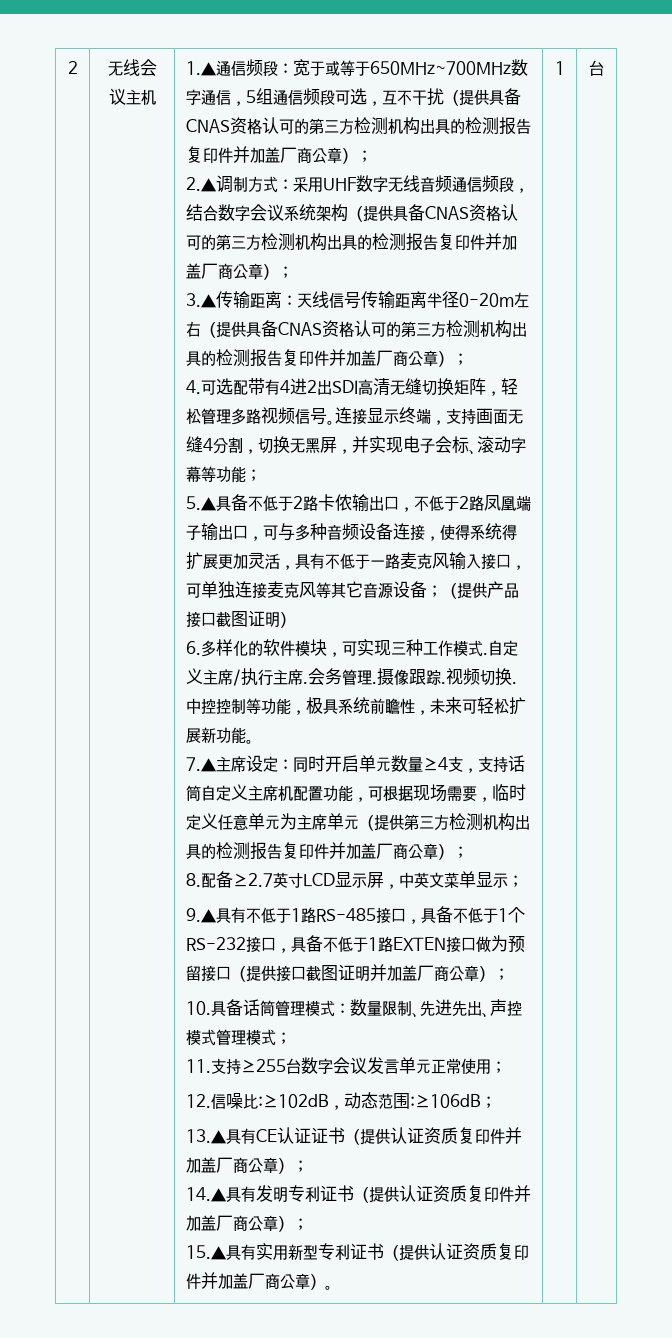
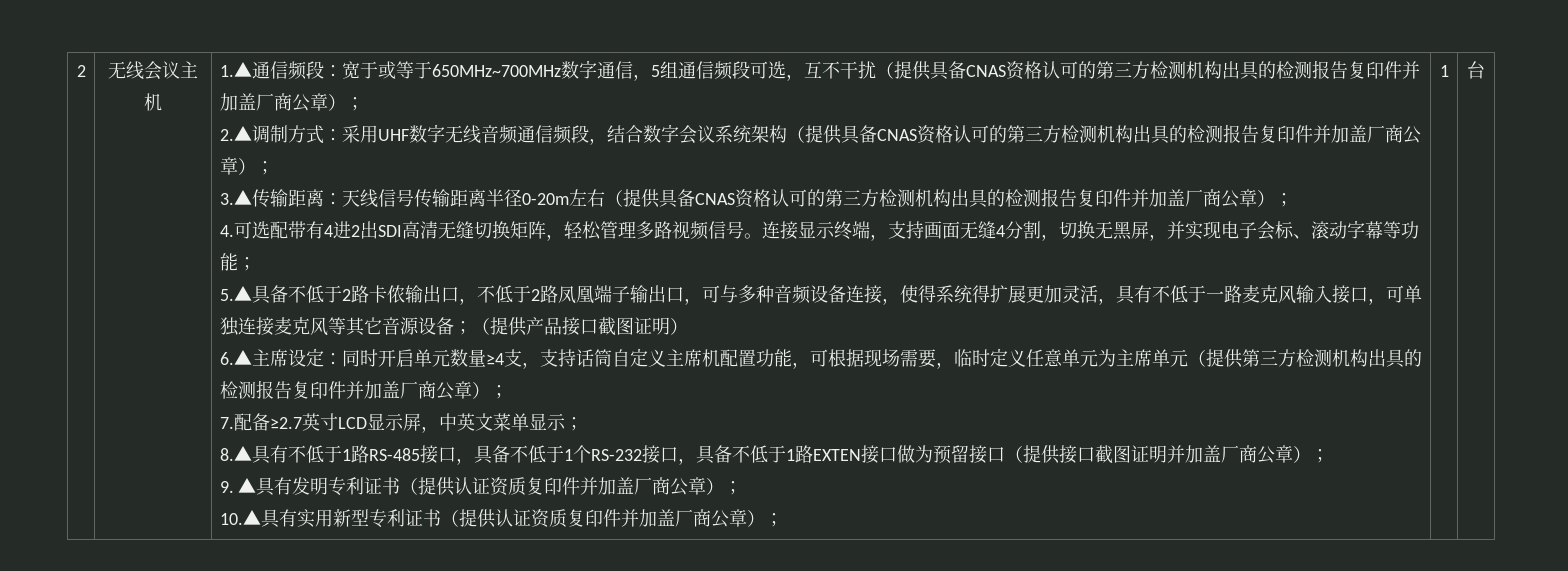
[185,639,518,657] [185,668,517,686] [185,697,526,715] [185,727,254,744] [185,757,217,772] 6.多样化的软件模块，可实现三种工作模式.自定义主席/执行主席.会务管理.摄像跟踪.视频切换.中控控制等功能，极具系统前瞻性，未来可轻松扩展新功能。 // 7.▲ -> [219,350,252,365] 6.▲
[185,873,201,887] 8. -> [219,417,234,429] 7.
[185,908,217,923] 9.▲ -> [219,446,252,461] 8.▲
[185,999,522,1018] [185,1029,291,1046] [185,1057,506,1074] [185,1092,496,1110] [185,1127,522,1145] [185,1157,308,1174] [185,1187,227,1202] 10.具备话筒管理模式：数量限制、先进先出、声控模式管理模式； // 11.支持≥255台数字会议发言单元正常使用； // 12.信噪比:≥102dB，动态范围:≥106dB； // 13.▲具有CE认证证书（提供认证资质复印件并加盖厂商公章）； // 14.▲ -> [219,478,257,493] 9. ▲
[185,1245,227,1260] 15.▲ -> [219,510,261,525] 10.▲
[324,1285,333,1290] 。 -> [764,513,783,527] ；

